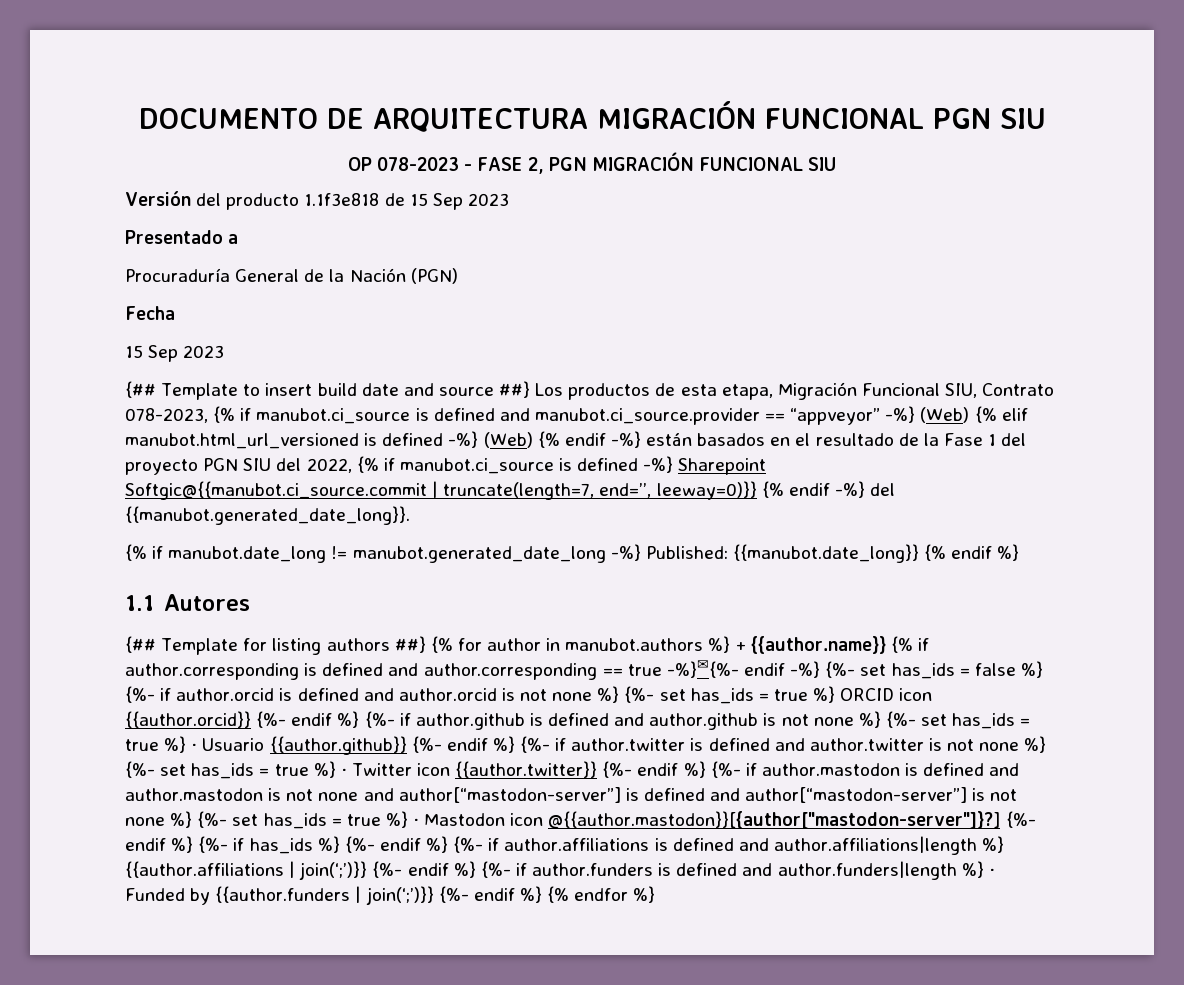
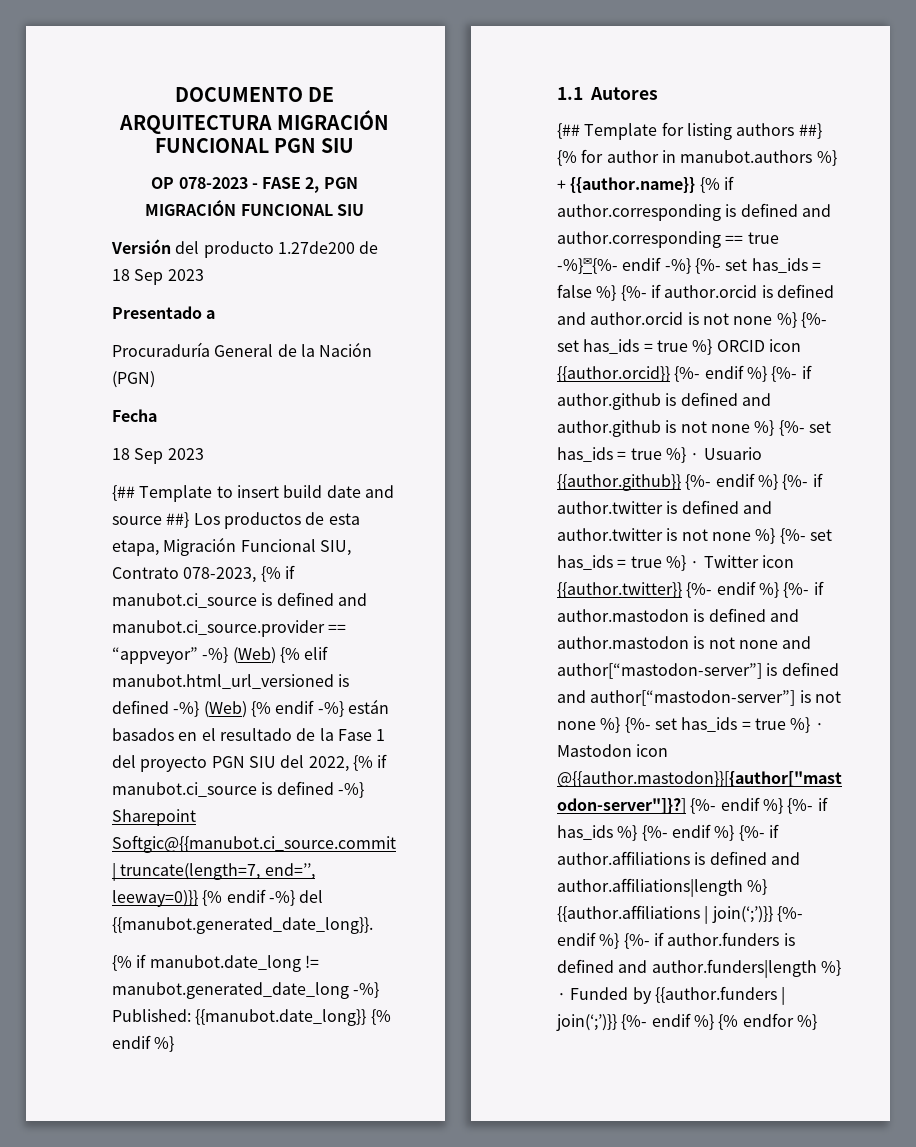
[304,193,428,206] 1.1f3e818 de 15 -> [277,241,379,254] [112,269,130,281] 1.27de200 de 18
[125,345,143,358] 15 -> [112,448,130,460] 18

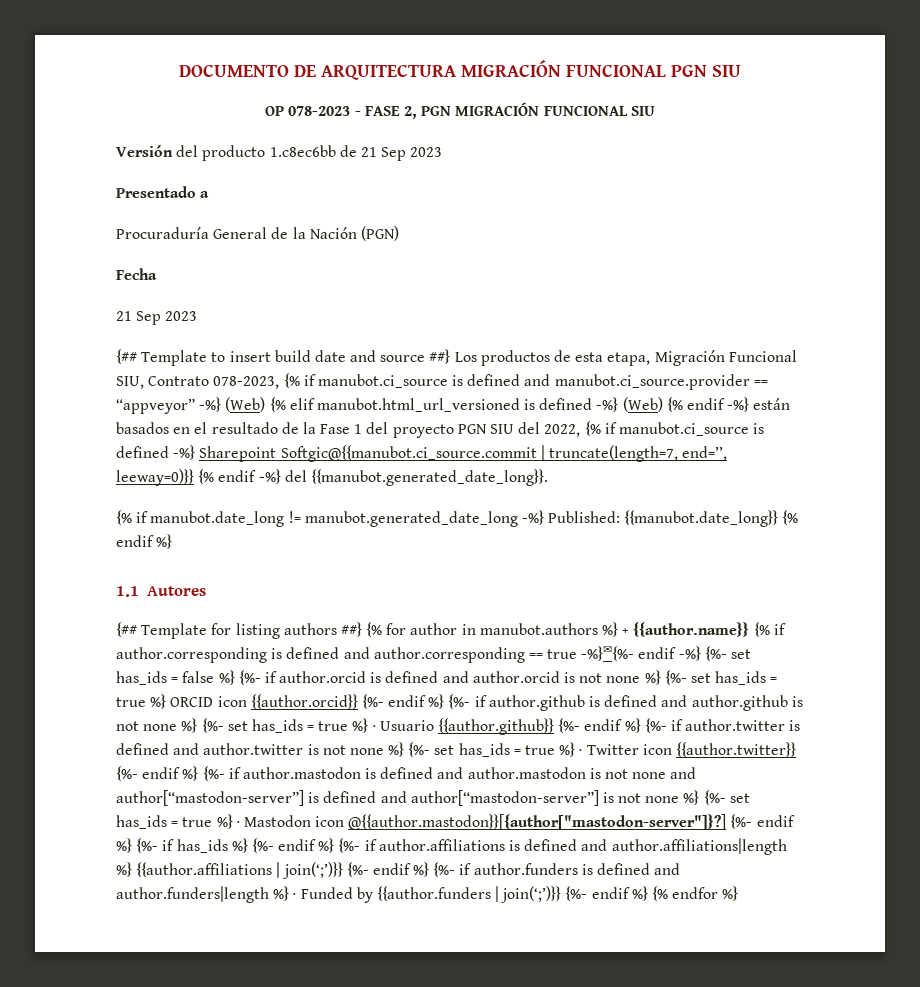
[277,241,379,254] [112,269,130,281] 1.27de200 de 18 -> [269,145,377,157] 1.c8ec6bb de 21
[112,448,130,460] 18 -> [116,311,132,321] 21

